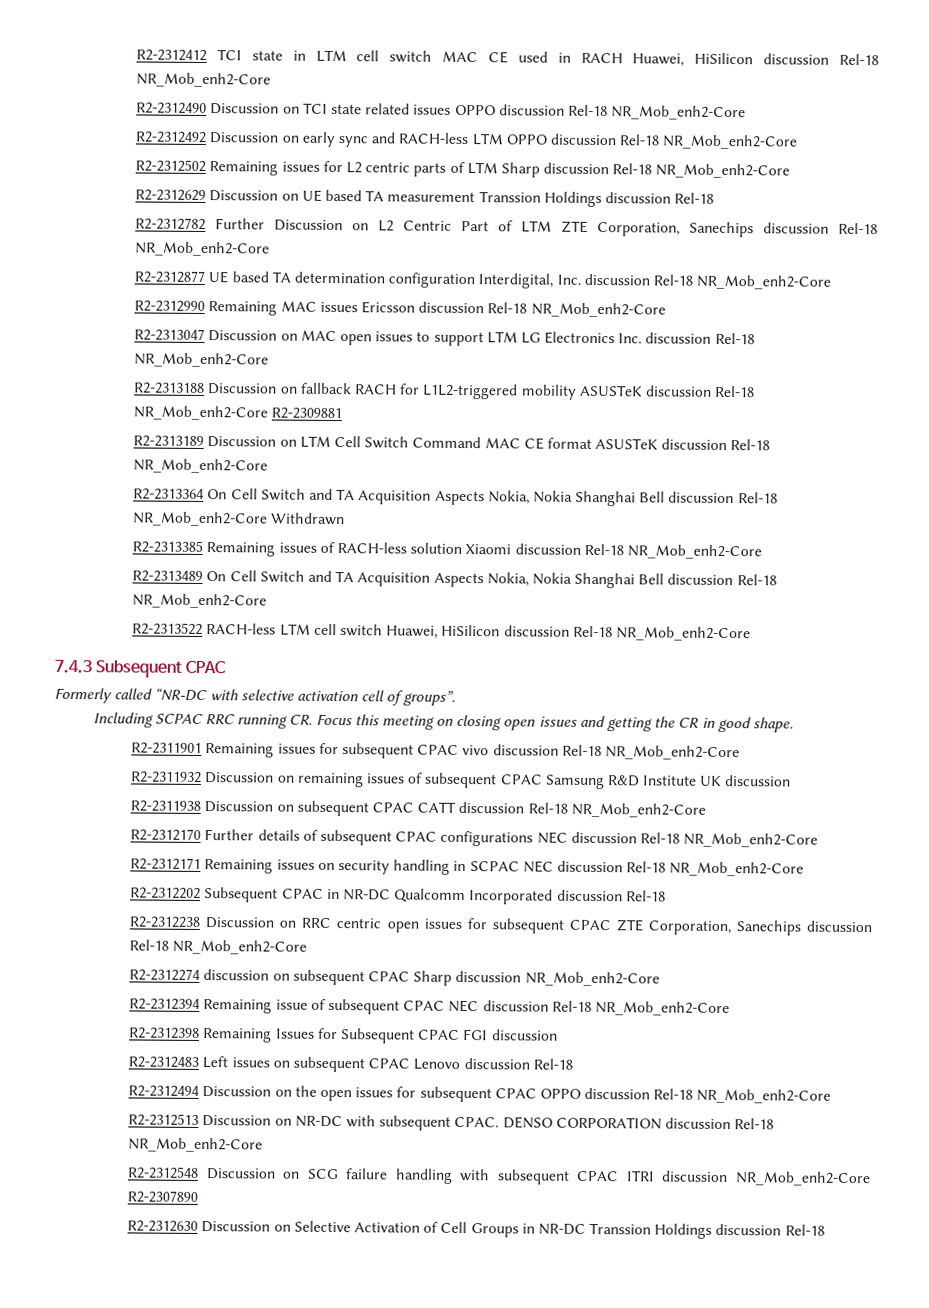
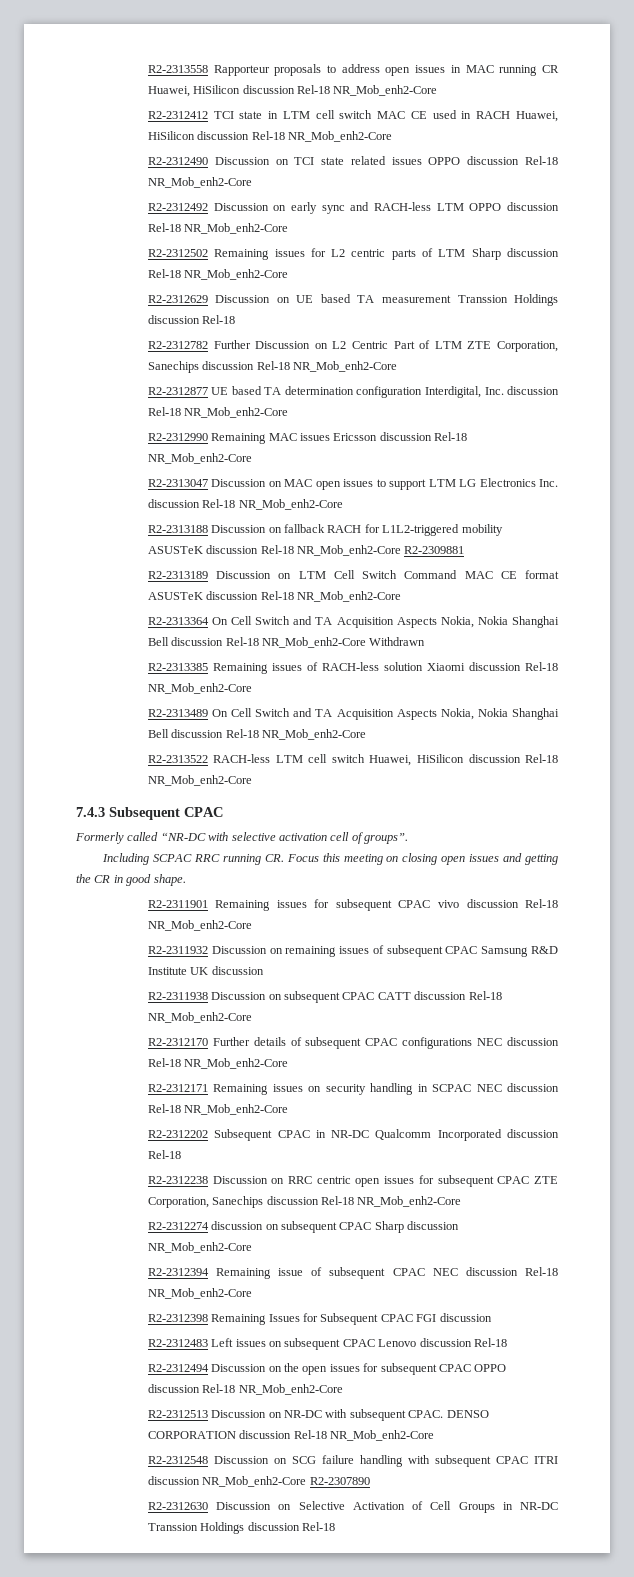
(136, 55) none -> [147,64,560,76] [147,85,438,97] R2-2313558 Rapporteur proposals to address open issues in MAC running CR Huawei, HiSilicon discussion Rel-18 NR_Mob_enh2-Core //

